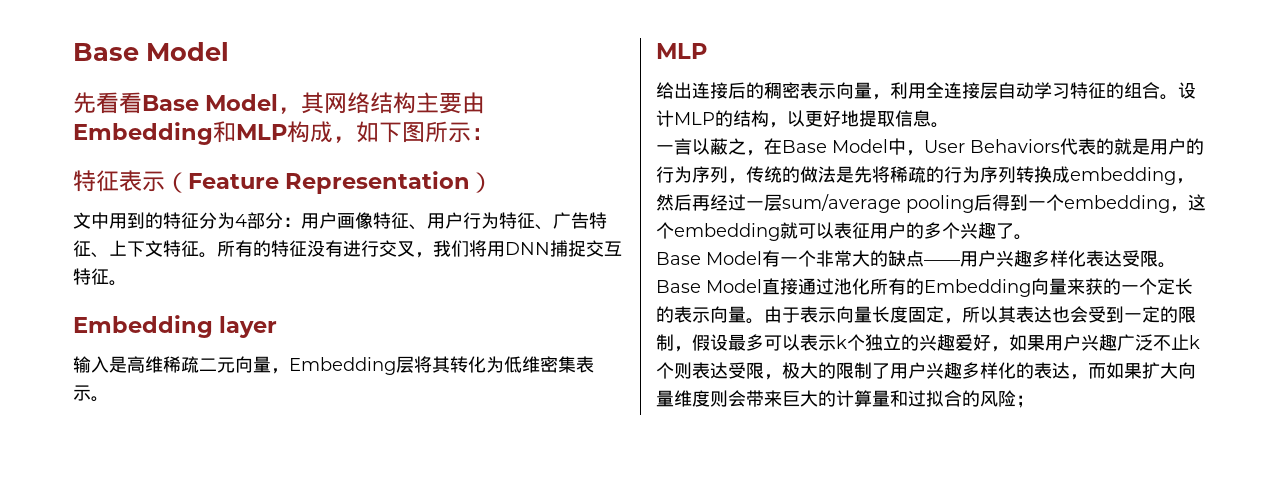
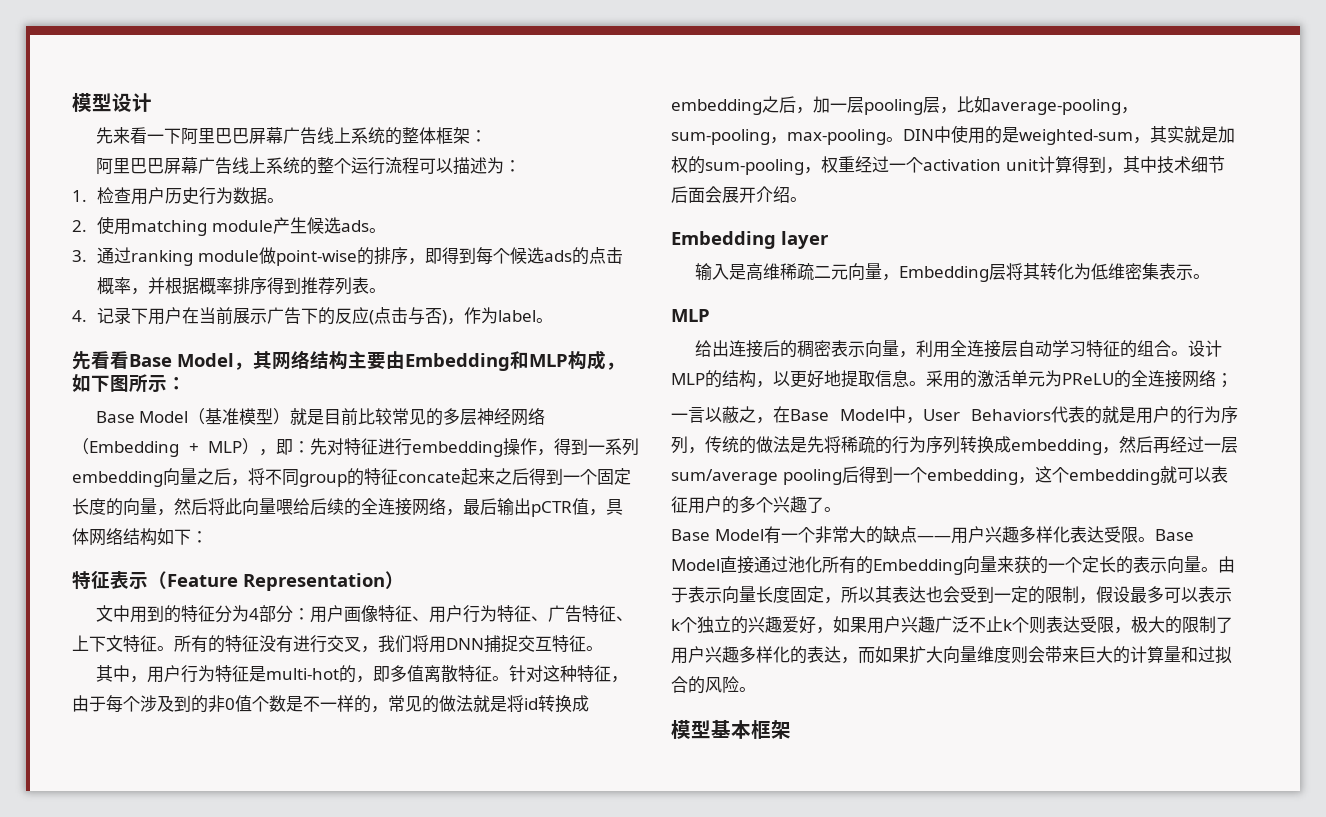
[73,42,229,61] Base Model -> [72,92,152,112] [95,127,487,145] [95,157,521,175] [72,187,285,205] [72,216,387,236] [72,247,624,266] [97,277,387,295] [72,307,554,325] 模型设计 // 先来看一下阿里巴巴屏幕广告线上系统的整体框架： // 阿里巴巴屏幕广告线上系统的整个运行流程可以描述为： // 1.检查用户历史行为数据。 // 2.使用matching module产生候选ads。 // 3.通过ranking module做point-wise的排序，即得到每个候选ads的点击概率，并根据概率排序得到推荐列表。 // 4.记录下用户在当前展示广告下的反应(点击与否)，作为label。
(494, 134) none -> [95,408,546,426] [72,438,639,457] [72,468,631,487] [72,498,623,517] [72,528,208,546] // Base Model（基准模型）就是目前比较常见的多层神经网络（Embedding + MLP），即：先对特征进行embedding操作，得到一系列embedding向量之后，将不同group的特征concate起来之后得到一个固定长度的向量，然后将此向量喂给后续的全连接网络，最后输出pCTR值，具体网络结构如下：
(127, 283) none -> [95,665,628,683] [72,695,589,713] [671,96,1138,115] [671,125,1235,145] [671,156,1225,175] [671,186,807,203] // 其中，用户行为特征是multi-hot的，即多值离散特征。针对这种特征，由于每个涉及到的非0值个数是不一样的，常见的做法就是将id转换成embedding之后，加一层pooling层，比如average-pooling，sum-pooling，max-pooling。DIN中使用的是weighted-sum，其实就是加权的sum-pooling，权重经过一个activation unit计算得到，其中技术细节后面会展开介绍。
(949, 125) none -> [926,370,1233,388] 采用的激活单元为PReLU的全连接网络；
[1016,395,1034,408] ； -> [739,687,756,692] [671,719,791,739] 。 // 模型基本框架

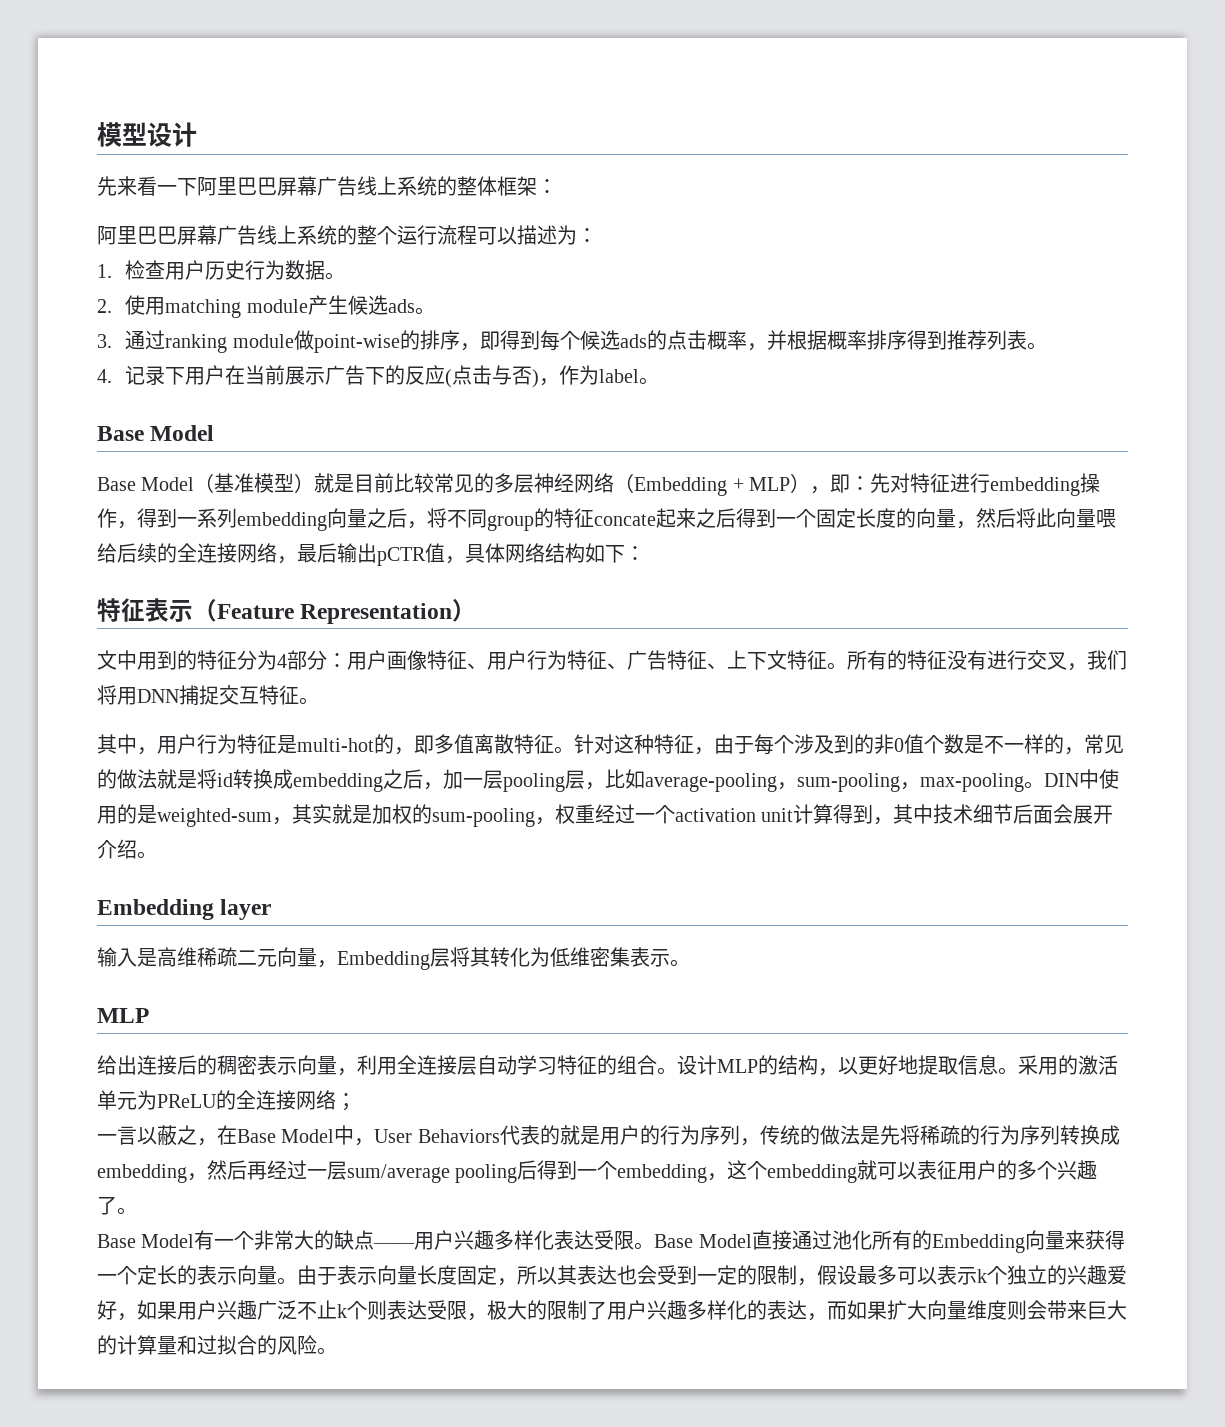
[72,350,625,371] [72,374,186,392] 先看看Base Model，其网络结构主要由Embedding和MLP构成，如下图所示： -> [97,425,215,441] Base Model
[1031,556,1048,574] 的 -> [1104,1230,1125,1250] 得
[671,719,791,739] // 模型基本框架 -> (337, 1351) none

